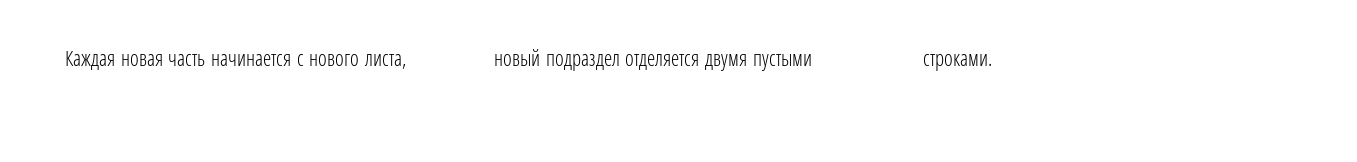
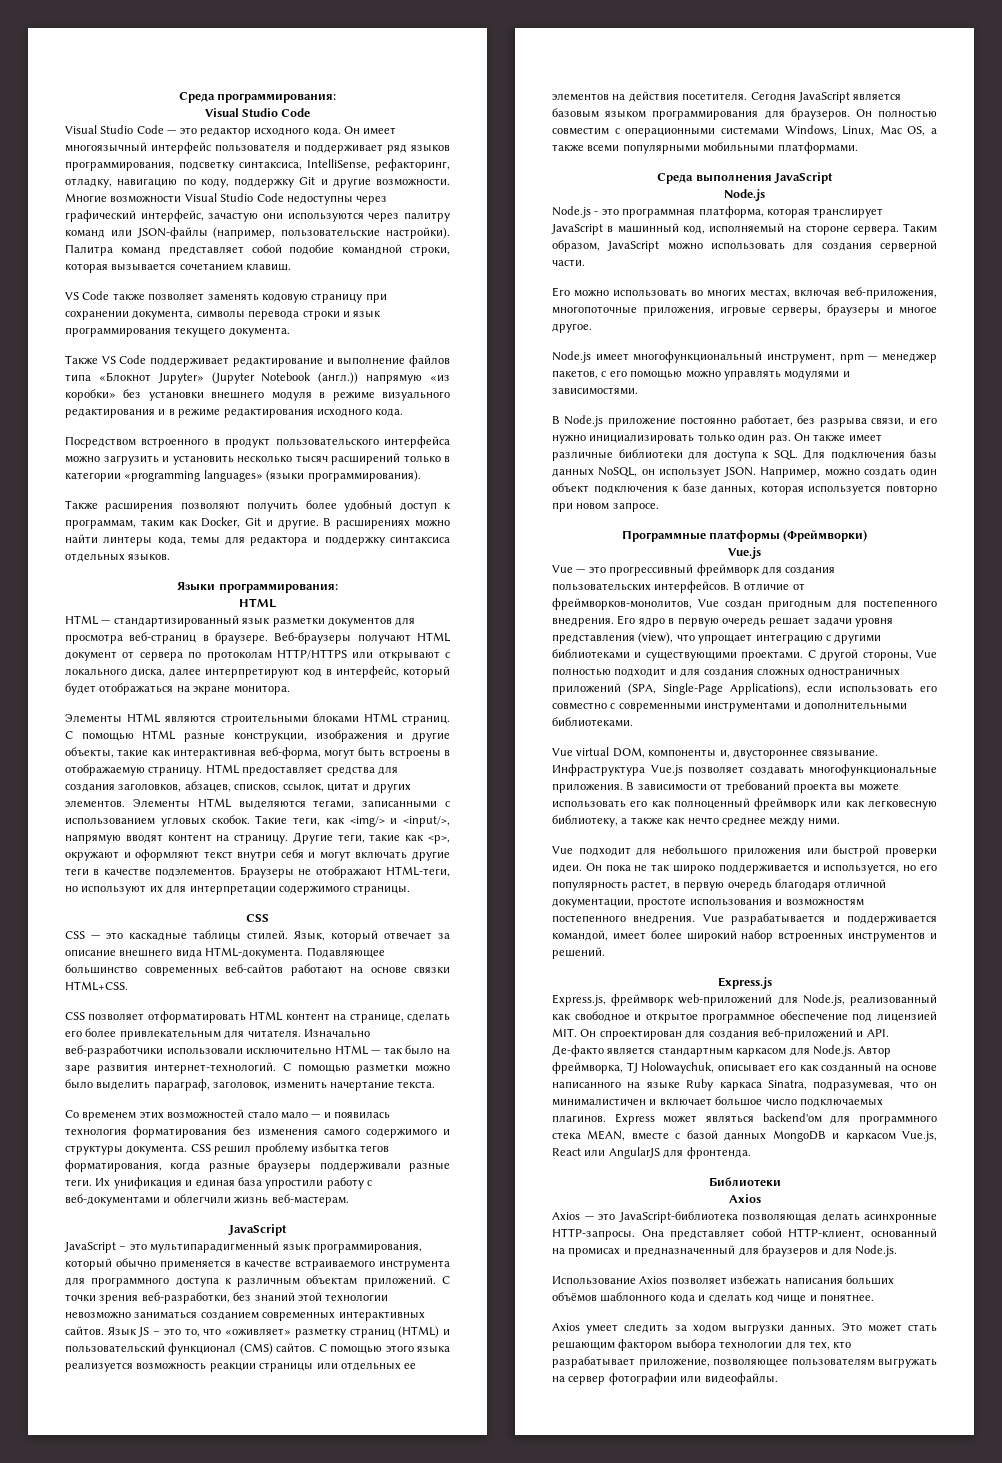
[65,49,992,71] Каждая новая часть начинается с нового листа, новый подраздел отделяется двумя пустыми строками. -> [178,92,337,103] [204,108,311,117] [65,125,397,137] [65,142,450,154] [65,159,450,171] [65,177,450,188] [65,193,388,205] [65,210,450,222] [65,227,451,239] [65,244,450,256] [65,263,292,273] [65,291,387,303] [65,310,381,320] [65,327,290,337] [65,355,451,367] [65,372,450,384] [65,389,450,401] [65,408,404,418] [65,436,450,448] [65,453,450,465] [65,470,421,482] [65,500,450,512] [65,517,450,529] [65,534,450,546] [65,553,171,562] [177,582,338,593] [239,598,276,608] [65,615,416,627] [65,632,451,644] [65,649,450,661] [65,666,450,678] [65,683,290,695] [65,713,450,725] [65,730,451,742] [65,747,450,759] [65,764,398,776] [65,781,411,793] [65,798,450,809] [65,815,450,827] [65,832,450,844] [65,849,450,861] [65,866,450,878] [65,885,411,895] [246,914,269,922] [65,930,450,942] [65,947,385,959] [65,964,450,976] [65,981,128,991] [65,1011,450,1023] [65,1028,370,1040] [65,1045,450,1057] [65,1062,450,1074] [65,1079,436,1091] [65,1109,390,1121] [65,1126,451,1138] [65,1143,390,1155] [65,1160,450,1172] [65,1177,372,1189] [65,1194,349,1206] [228,1224,287,1236] [64,1241,422,1253] [65,1258,451,1270] [65,1275,450,1287] [65,1292,389,1304] [65,1311,425,1321] [65,1326,451,1338] [65,1343,450,1355] [65,1362,417,1372] [552,91,902,103] [552,108,937,120] [552,125,937,137] [552,142,858,154] [657,172,833,184] [724,189,765,201] [552,206,884,218] [551,223,937,235] [552,240,937,252] [552,259,585,266] [552,287,937,299] [552,304,937,316] [552,323,592,333] [552,351,937,363] [552,370,850,380] [552,387,638,395] [552,415,938,427] [552,433,882,444] [552,449,937,461] [552,467,937,478] [552,483,937,495] [552,502,659,512] [621,530,868,542] [728,547,761,559] [552,564,836,576] [552,581,805,593] [552,598,937,610] [552,615,893,627] [552,632,882,644] [552,649,937,661] [552,668,901,678] [552,683,937,695] [552,702,907,712] [552,717,633,727] [552,747,879,759] [552,764,937,776] [552,781,899,793] [552,798,937,810] [552,815,840,827] [552,845,937,857] [552,863,937,874] [552,879,887,891] [552,898,864,908] [552,913,937,925] [552,930,937,942] [552,947,605,959] [717,977,772,989] [552,994,937,1006] [552,1011,937,1023] [552,1028,889,1040] [552,1045,892,1057] [552,1062,937,1074] [552,1079,937,1091] [552,1096,883,1107] [552,1113,937,1125] [552,1130,937,1142] [552,1147,751,1159] [708,1177,781,1186] [728,1194,761,1203] [552,1211,937,1223] [552,1228,937,1240] [552,1245,897,1257] [552,1275,894,1285] [552,1292,874,1303] [552,1323,937,1334] [552,1339,852,1351] [552,1356,937,1368] [552,1373,778,1385] Среда программирования: // Visual Studio Code // Visual Studio Code — это редактор исходного кода. Он имеет многоязычный интерфейс пользователя и поддерживает ряд языков программирования, подсветку синтаксиса, IntelliSense, рефакторинг, отладку, навигацию по коду, поддержку Git и другие возможности. Многие возможности Visual Studio Code недоступны через графический интерфейс, зачастую они используются через палитру команд или JSON-файлы (например, пользовательские настройки). Палитра команд представляет собой подобие командной строки, которая вызывается сочетанием клавиш. // VS Code также позволяет заменять кодовую страницу при сохранении документа, символы перевода строки и язык программирования текущего документа. // Также VS Code поддерживает редактирование и выполнение файлов типа «Блокнот Jupyter» (Jupyter Notebook (англ.)) напрямую «из коробки» без установки внешнего модуля в режиме визуального редактирования и в режиме редактирования исходного кода. // Посредством встроенного в продукт пользовательского интерфейса можно загрузить и установить несколько тысяч расширений только в категории «programming languages» (языки программирования). // Также расширения позволяют получить более удобный доступ к программам, таким как Docker, Git и другие. В расширениях можно найти линтеры кода, темы для редактора и поддержку синтаксиса отдельных языков. // Языки программирования: // HTML // HTML — стандартизированный язык разметки документов для просмотра веб-страниц в браузере. Веб-браузеры получают HTML документ от сервера по протоколам HTTP/HTTPS или открывают с локального диска, далее интерпретируют код в интерфейс, который будет отображаться на экране монитора. // Элементы HTML являются строительными блоками HTML страниц. С помощью HTML разные конструкции, изображения и другие объекты, такие как интерактивная веб-форма, могут быть встроены в отображаемую страницу. HTML предоставляет средства для создания заголовков, абзацев, списков, ссылок, цитат и других элементов. Элементы HTML выделяются тегами, записанными с использованием угловых скобок. Такие теги, как <img/> и <input/>, напрямую вводят контент на страницу. Другие теги, такие как <p>, окружают и оформляют текст внутри себя и могут включать другие теги в качестве подэлементов. Браузеры не отображают HTML-теги, но используют их для интерпретации содержимого страницы. // CSS // CSS — это каскадные таблицы стилей. Язык, который отвечает за описание внешнего вида HTML-документа. Подавляющее большинство современных веб-сайтов работают на основе связки HTML+CSS. // CSS позволяет отформатировать HTML контент на странице, сделать его более привлекательным для читателя. Изначально веб-разработчики использовали исключительно HTML — так было на заре развития интернет-технологий. С помощью разметки можно было выделить параграф, заголовок, изменить начертание текста. // Со временем этих возможностей стало мало — и появилась технология форматирования без изменения самого содержимого и структуры документа. CSS решил проблему избытка тегов форматирования, когда разные браузеры поддерживали разные теги. Их унификация и единая база упростили работу с веб-документами и облегчили жизнь веб-мастерам. // JavaScript // JavaScript – это мультипарадигменный язык программирования, который обычно применяется в качестве встраиваемого инструмента для программного доступа к различным объектам приложений. С точки зрения веб-разработки, без знаний этой технологии невозможно заниматься созданием современных интерактивных сайтов. Язык JS – это то, что «оживляет» разметку страниц (HTML) и пользовательский функционал (CMS) сайтов. С помощью этого языка реализуется возможность реакции страницы или отдельных ее элементов на действия посетителя. Сегодня JavaScript является базовым языком программирования для браузеров. Он полностью совместим с операционными системами Windows, Linux, Mac OS, а также всеми популярными мобильными платформами. // Среда выполнения JavaScript // Node.js // Node.js - это программная платформа, которая транслирует JavaScript в машинный код, исполняемый на стороне сервера. Таким образом, JavaScript можно использовать для создания серверной части. // Его можно использовать во многих местах, включая веб-приложения, многопоточные приложения, игровые серверы, браузеры и многое другое. // Node.js имеет многофункциональный инструмент, npm — менеджер пакетов, c его помощью можно управлять модулями и зависимостями. // В Node.js приложение постоянно работает, без разрыва связи, и его нужно инициализировать только один раз. Он также имеет различные библиотеки для доступа к SQL. Для подключения базы данных NoSQL, он использует JSON. Например, можно создать один объект подключения к базе данных, которая используется повторно при новом запросе. // Программные платформы (Фреймворки) // Vue.js // Vue — это прогрессивный фреймворк для создания пользовательских интерфейсов. В отличие от фреймворков-монолитов, Vue создан пригодным для постепенного внедрения. Его ядро в первую очередь решает задачи уровня представления (view), что упрощает интеграцию с другими библиотеками и существующими проектами. С другой стороны, Vue полностью подходит и для создания сложных одностраничных приложений (SPA, Single-Page Applications), если использовать его совместно с современными инструментами и дополнительными библиотеками. // Vue virtual DOM, компоненты и, двустороннее связывание. Инфраструктура Vue.js позволяет создавать многофункциональные приложения. В зависимости от требований проекта вы можете использовать его как полноценный фреймворк или как легковесную библиотеку, а также как нечто среднее между ними. // Vue подходит для небольшого приложения или быстрой проверки идеи. Он пока не так широко поддерживается и используется, но его популярность растет, в первую очередь благодаря отличной документации, простоте использования и возможностям постепенного внедрения. Vue разрабатывается и поддерживается командой, имеет более широкий набор встроенных инструментов и решений. // Express.js // Express.js, фреймворк web-приложений для Node.js, реализованный как свободное и открытое программное обеспечение под лицензией MIT. Он спроектирован для создания веб-приложений и API. Де-факто является стандартным каркасом для Node.js. Автор фреймворка, TJ Holowaychuk, описывает его как созданный на основе написанного на языке Ruby каркаса Sinatra, подразумевая, что он минималистичен и включает большое число подключаемых плагинов. Express может являться backend'ом для программного стека MEAN, вместе с базой данных MongoDB и каркасом Vue.js, React или AngularJS для фронтенда. // Библиотеки // Axios // Axios — это JavaScript-библиотека позволяющая делать асинхронные HTTP-запросы. Она представляет собой HTTP-клиент, основанный на промисах и предназначенный для браузеров и для Node.js. // Использование Axios позволяет избежать написания больших объёмов шаблонного кода и сделать код чище и понятнее. // Axios умеет следить за ходом выгрузки данных. Это может стать решающим фактором выбора технологии для тех, кто разрабатывает приложение, позволяющее пользователям выгружать на сервер фотографии или видеофайлы.

